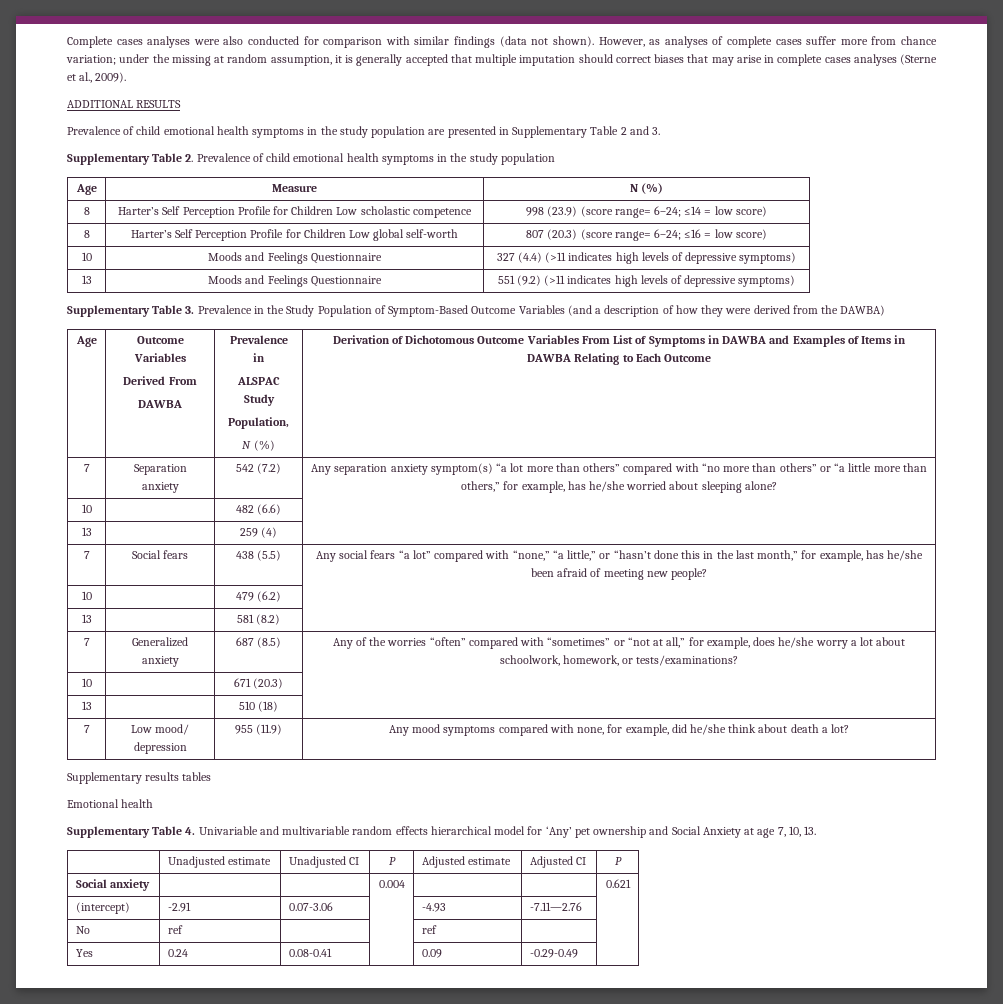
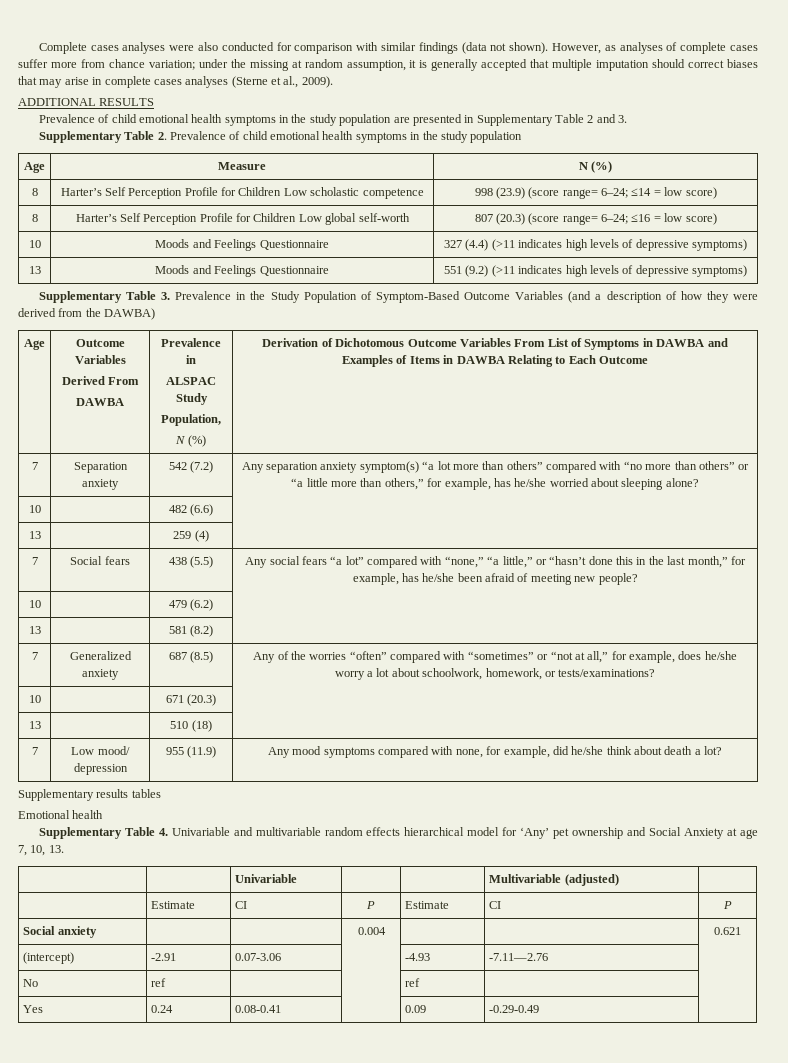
[167,856,271,868] [288,856,346,868] Unadjusted estimate | Unadjusted -> [235,874,298,883] [489,874,619,886] [151,901,196,909] | Univariable | | | Multivariable (adjusted) | // | Estimate |
[421,856,511,868] [529,856,573,868] Adjusted estimate | Adjusted -> [405,901,450,909] Estimate |

